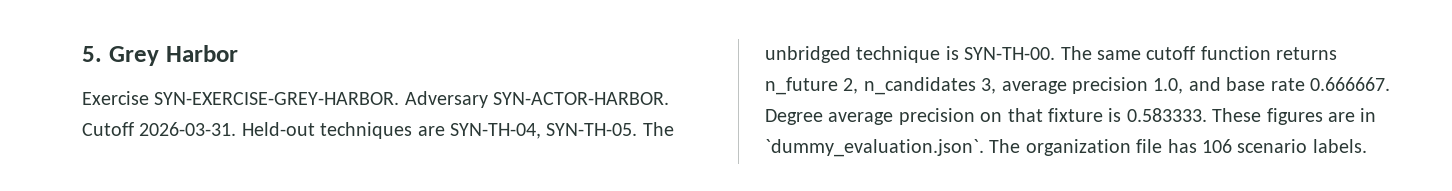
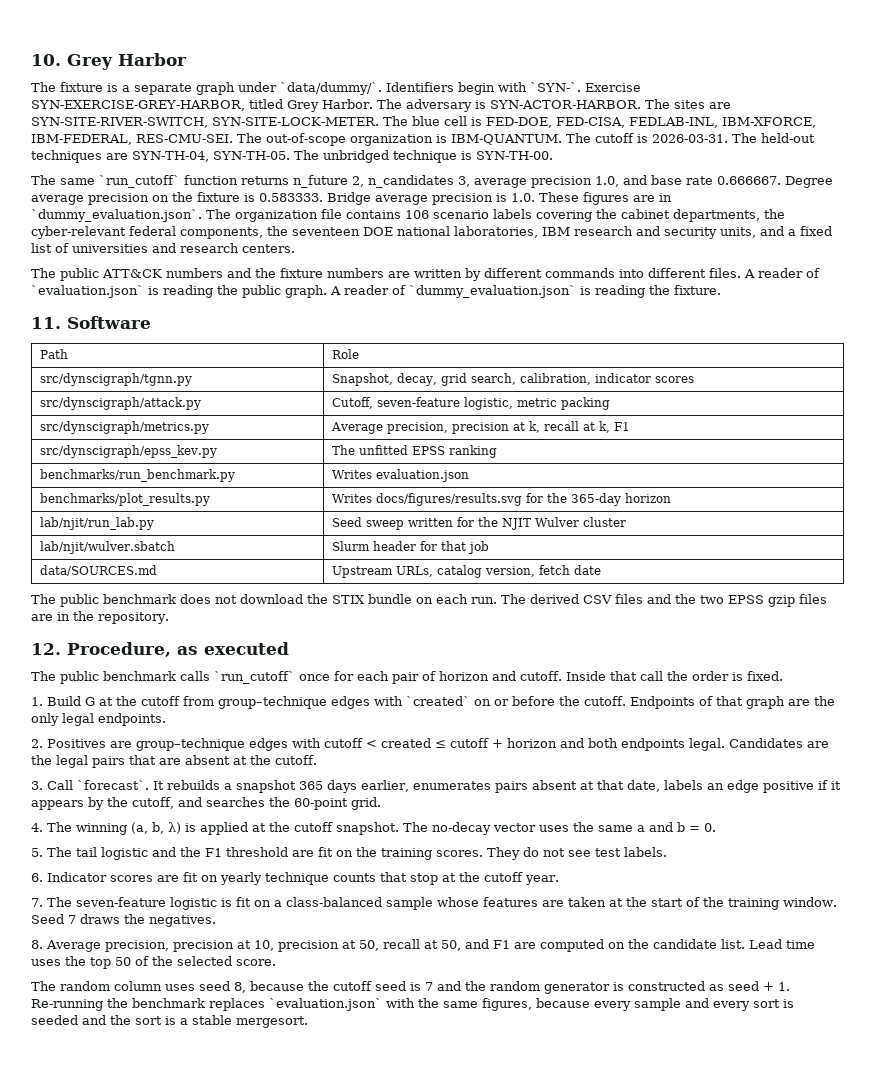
[82,46,102,62] 5. -> [31,54,61,66] 10.
[82,91,670,108] [82,122,315,136] Exercise SYN-EXERCISE-GREY-HARBOR. Adversary SYN-ACTOR-HARBOR. Cutoff 2026-03-31. Held-out -> [31,82,641,95] [31,99,731,112] [31,116,816,128] [31,133,815,146] The fixture is a separate graph under `data/dummy/`. Identifiers begin with `SYN-`. Exercise SYN-EXERCISE-GREY-HARBOR, titled Grey Harbor. The adversary is SYN-ACTOR-HARBOR. The sites are SYN-SITE-RIVER-SWITCH, SYN-SITE-LOCK-METER. The blue cell is FED-DOE, FED-CISA, FEDLAB-INL, IBM-XFORCE, IBM-FEDERAL, RES-CMU-SEI. The out-of-scope organization is IBM-QUANTUM. The cutoff is 2026-03-31. The held-out
(1056, 53) none -> (553, 155) //
[1146,46,1196,60] cutoff -> [99,175,180,188] `run_cutoff`
[1007,108,1043,122] that -> [172,192,193,202] the
(1207, 115) none -> [327,192,535,205] Bridge average precision is 1.0.
[1167,139,1197,153] has -> [346,210,401,219] contains
[1312,139,1367,153] labels. -> [493,209,785,222] [31,226,832,239] [31,243,295,253] [31,268,820,281] [31,285,721,298] [31,316,151,329] [40,349,69,359] [332,349,360,359] [40,373,193,386] [332,373,695,386] [40,397,202,410] [332,397,611,410] [40,421,210,434] [331,421,631,434] [40,445,218,458] [332,445,498,458] [40,469,236,482] [332,469,470,482] [40,493,211,506] [332,493,672,506] [40,517,155,530] [332,517,627,530] [40,541,176,554] [332,541,490,554] [40,565,158,576] [332,565,602,578] [31,594,827,607] [31,611,169,624] [31,642,289,657] [31,671,783,684] [31,696,835,709] [31,713,166,726] [31,738,829,751] [31,755,317,768] [31,780,841,793] [31,797,381,810] [31,822,716,835] [31,847,667,860] [31,872,559,885] [31,897,837,910] [31,914,216,927] [31,939,815,952] [31,956,276,969] [31,981,790,994] [31,998,794,1011] [31,1015,308,1028] labels covering the cabinet departments, the cyber-relevant federal components, the seventeen DOE national laboratories, IBM research and security units, and a fixed list of universities and research centers. // The public ATT&CK numbers and the fixture numbers are written by different commands into different files. A reader of `evaluation.json` is reading the public graph. A reader of `dummy_evaluation.json` is reading the fixture. // 11. Software // Path | Role // src/dynscigraph/tgnn.py | Snapshot, decay, grid search, calibration, indicator scores // src/dynscigraph/attack.py | Cutoff, seven-feature logistic, metric packing // src/dynscigraph/metrics.py | Average precision, precision at k, recall at k, F1 // src/dynscigraph/epss_kev.py | The unfitted EPSS ranking // benchmarks/run_benchmark.py | Writes evaluation.json // benchmarks/plot_results.py | Writes docs/figures/results.svg for the 365-day horizon // lab/njit/run_lab.py | Seed sweep written for the NJIT Wulver cluster // lab/njit/wulver.sbatch | Slurm header for that job // data/SOURCES.md | Upstream URLs, catalog version, fetch date // The public benchmark does not download the STIX bundle on each run. The derived CSV files and the two EPSS gzip files are in the repository. // 12. Procedure, as executed // The public benchmark calls `run_cutoff` once for each pair of horizon and cutoff. Inside that call the order is fixed. // 1. Build G at the cutoff from group–technique edges with `created` on or before the cutoff. Endpoints of that graph are the only legal endpoints. // 2. Positives are group–technique edges with cutoff < created ≤ cutoff + horizon and both endpoints legal. Candidates are the legal pairs that are absent at the cutoff. // 3. Call `forecast`. It rebuilds a snapshot 365 days earlier, enumerates pairs absent at that date, labels an edge positive if it appears by the cutoff, and searches the 60-point grid. // 4. The winning (a, b, λ) is applied at the cutoff snapshot. The no-decay vector uses the same a and b = 0. // 5. The tail logistic and the F1 threshold are fit on the training scores. They do not see test labels. // 6. Indicator scores are fit on yearly technique counts that stop at the cutoff year. // 7. The seven-feature logistic is fit on a class-balanced sample whose features are taken at the start of the training window. Seed 7 draws the negatives. // 8. Average precision, precision at 10, precision at 50, recall at 50, and F1 are computed on the candidate list. Lead time uses the top 50 of the selected score. // The random column uses seed 8, because the cutoff seed is 7 and the random generator is constructed as seed + 1. Re-running the benchmark replaces `evaluation.json` with the same figures, because every sample and every sort is seeded and the sort is a stable mergesort.

